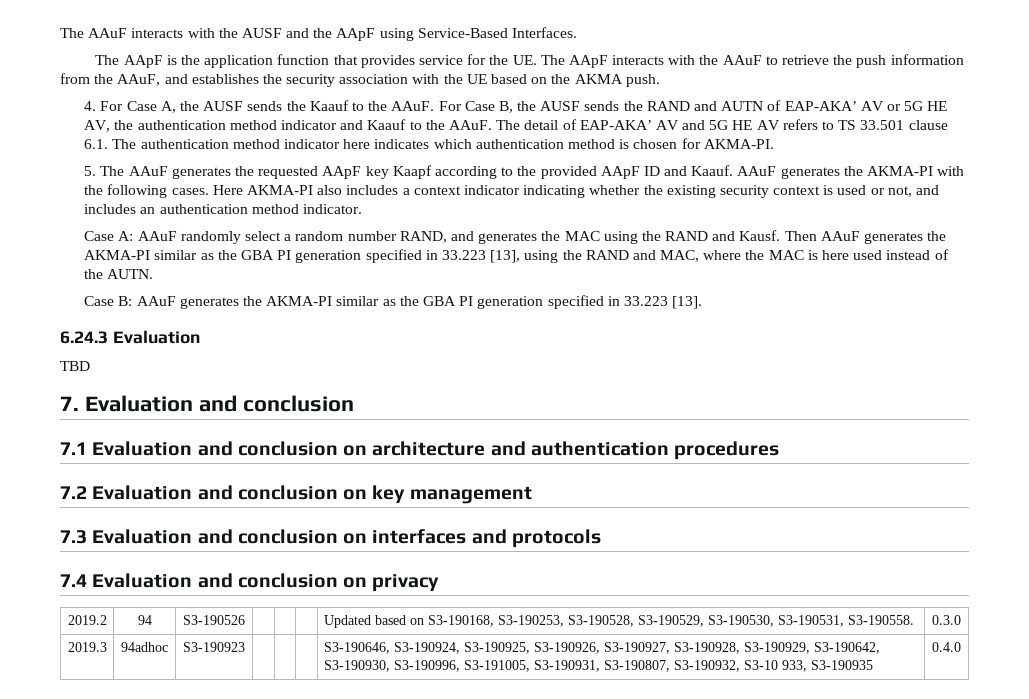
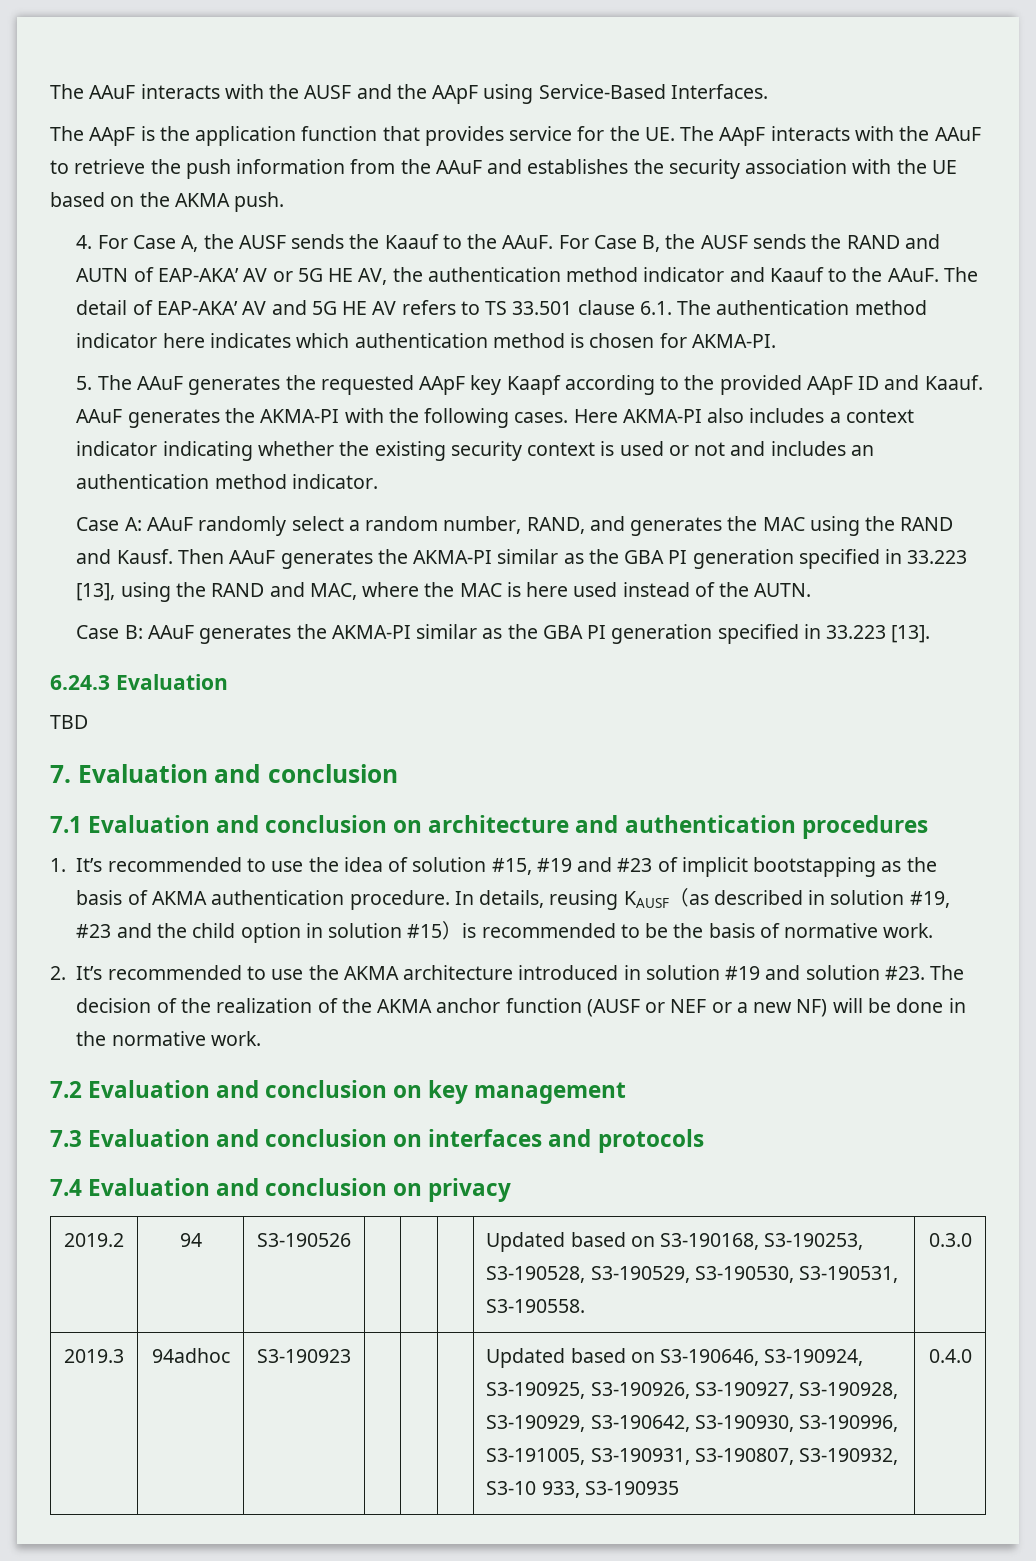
[117,74,161,86] AAuF, -> [435,160,482,174] AAuF
[887,186,912,197] not, -> [694,442,726,456] not
[347,231,397,241] number -> [443,516,522,534] number,
(780, 450) none -> [50,857,937,877] [76,888,950,910] [76,921,934,943] [50,965,965,980] [76,998,966,1017] [76,1031,261,1046] // 1. It’s recommended to use the idea of solution #15, #19 and #23 of implicit bootstapping as the basis of AKMA authentication procedure. In details, reusing KAUSF（as described in solution #19, #23 and the child option in solution #15）is recommended to be the basis of normative work. // 2. It’s recommended to use the AKMA architecture introduced in solution #19 and solution #23. The decision of the realization of the AKMA anchor function (AUSF or NEF or a new NF) will be done in the normative work.
(245, 647) none -> [486,1348,655,1368] Updated based on

